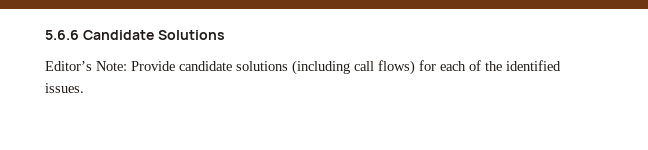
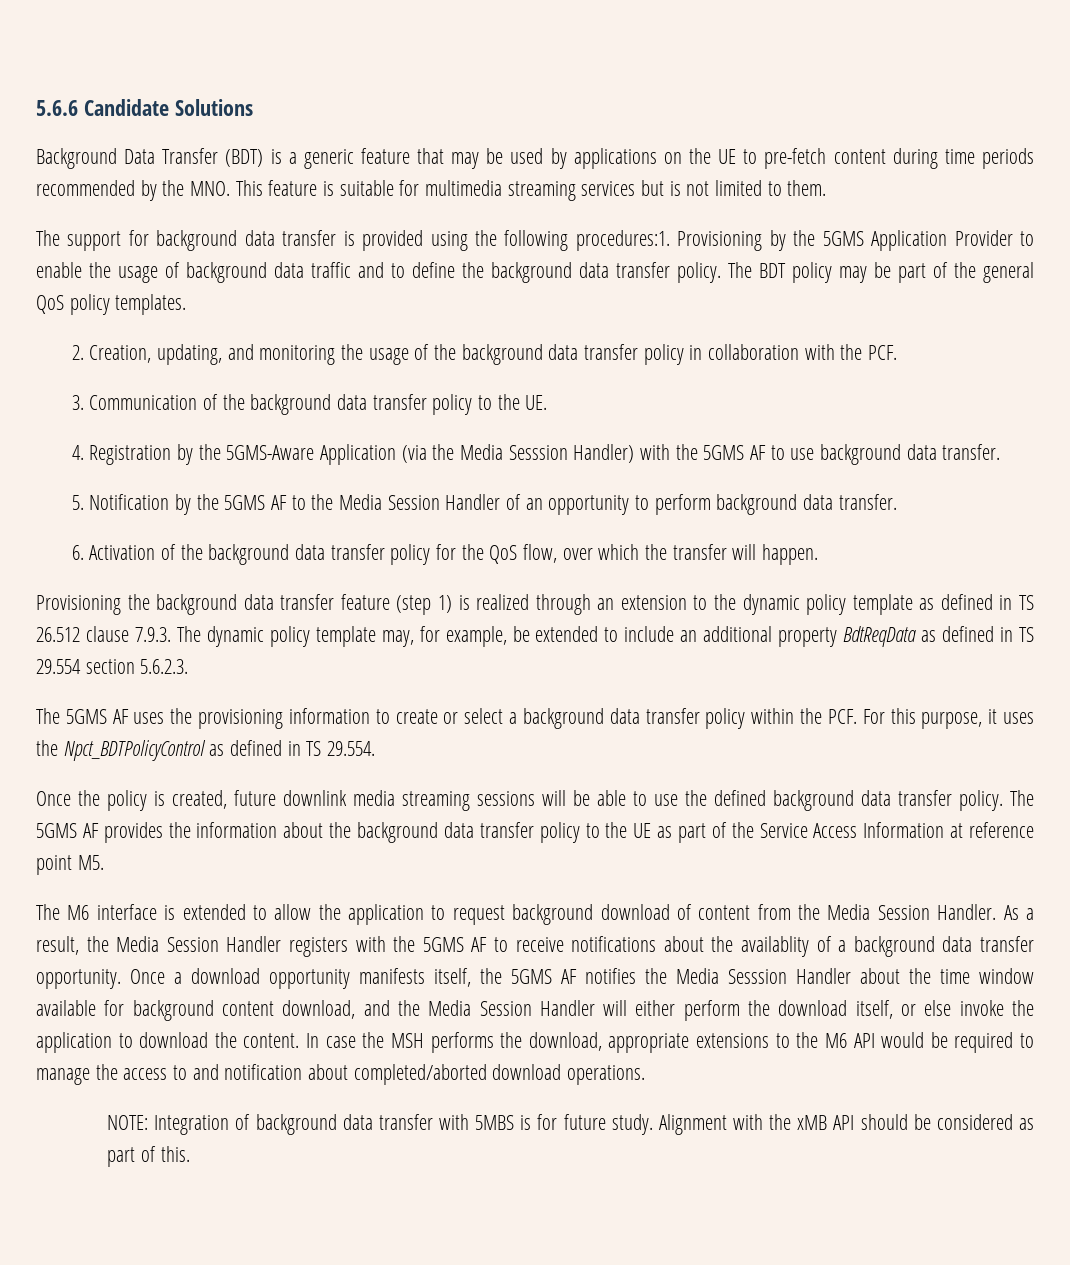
[45,60,561,75] [45,83,84,93] Editor’s Note: Provide candidate solutions (including call flows) for each of the identified issues. -> [36,148,1035,169] [36,180,827,201] [36,230,1034,251] [36,262,1034,283] [36,294,187,315] [71,344,897,365] [71,394,548,415] [71,444,1001,465] [71,494,897,515] [71,544,818,565] [36,594,1034,615] [36,626,1034,647] [36,659,189,674] [36,708,1035,729] [36,740,376,761] [36,790,1034,811] [36,822,1035,843] [36,855,104,875] [36,904,1034,925] [36,936,1035,957] [36,968,1034,989] [36,1000,1034,1021] [36,1032,1034,1053] [36,1064,646,1085] [107,1114,1034,1135] [107,1146,190,1167] Background Data Transfer (BDT) is a generic feature that may be used by applications on the UE to pre-fetch content during time periods recommended by the MNO. This feature is suitable for multimedia streaming services but is not limited to them. // The support for background data transfer is provided using the following procedures:1. Provisioning by the 5GMS Application Provider to enable the usage of background data traffic and to define the background data transfer policy. The BDT policy may be part of the general QoS policy templates. // 2. Creation, updating, and monitoring the usage of the background data transfer policy in collaboration with the PCF. // 3. Communication of the background data transfer policy to the UE. // 4. Registration by the 5GMS-Aware Application (via the Media Sesssion Handler) with the 5GMS AF to use background data transfer. // 5. Notification by the 5GMS AF to the Media Session Handler of an opportunity to perform background data transfer. // 6. Activation of the background data transfer policy for the QoS flow, over which the transfer will happen. // Provisioning the background data transfer feature (step 1) is realized through an extension to the dynamic policy template as defined in TS 26.512 clause 7.9.3. The dynamic policy template may, for example, be extended to include an additional property BdtReqData as defined in TS 29.554 section 5.6.2.3. // The 5GMS AF uses the provisioning information to create or select a background data transfer policy within the PCF. For this purpose, it uses the Npct_BDTPolicyControl as defined in TS 29.554. // Once the policy is created, future downlink media streaming sessions will be able to use the defined background data transfer policy. The 5GMS AF provides the information about the background data transfer policy to the UE as part of the Service Access Information at reference point M5. // The M6 interface is extended to allow the application to request background download of content from the Media Session Handler. As a result, the Media Session Handler registers with the 5GMS AF to receive notifications about the availablity of a background data transfer opportunity. Once a download opportunity manifests itself, the 5GMS AF notifies the Media Sesssion Handler about the time window available for background content download, and the Media Session Handler will either perform the download itself, or else invoke the application to download the content. In case the MSH performs the download, appropriate extensions to the M6 API would be required to manage the access to and notification about completed/aborted download operations. // NOTE: Integration of background data transfer with 5MBS is for future study. Alignment with the xMB API should be considered as part of this.

